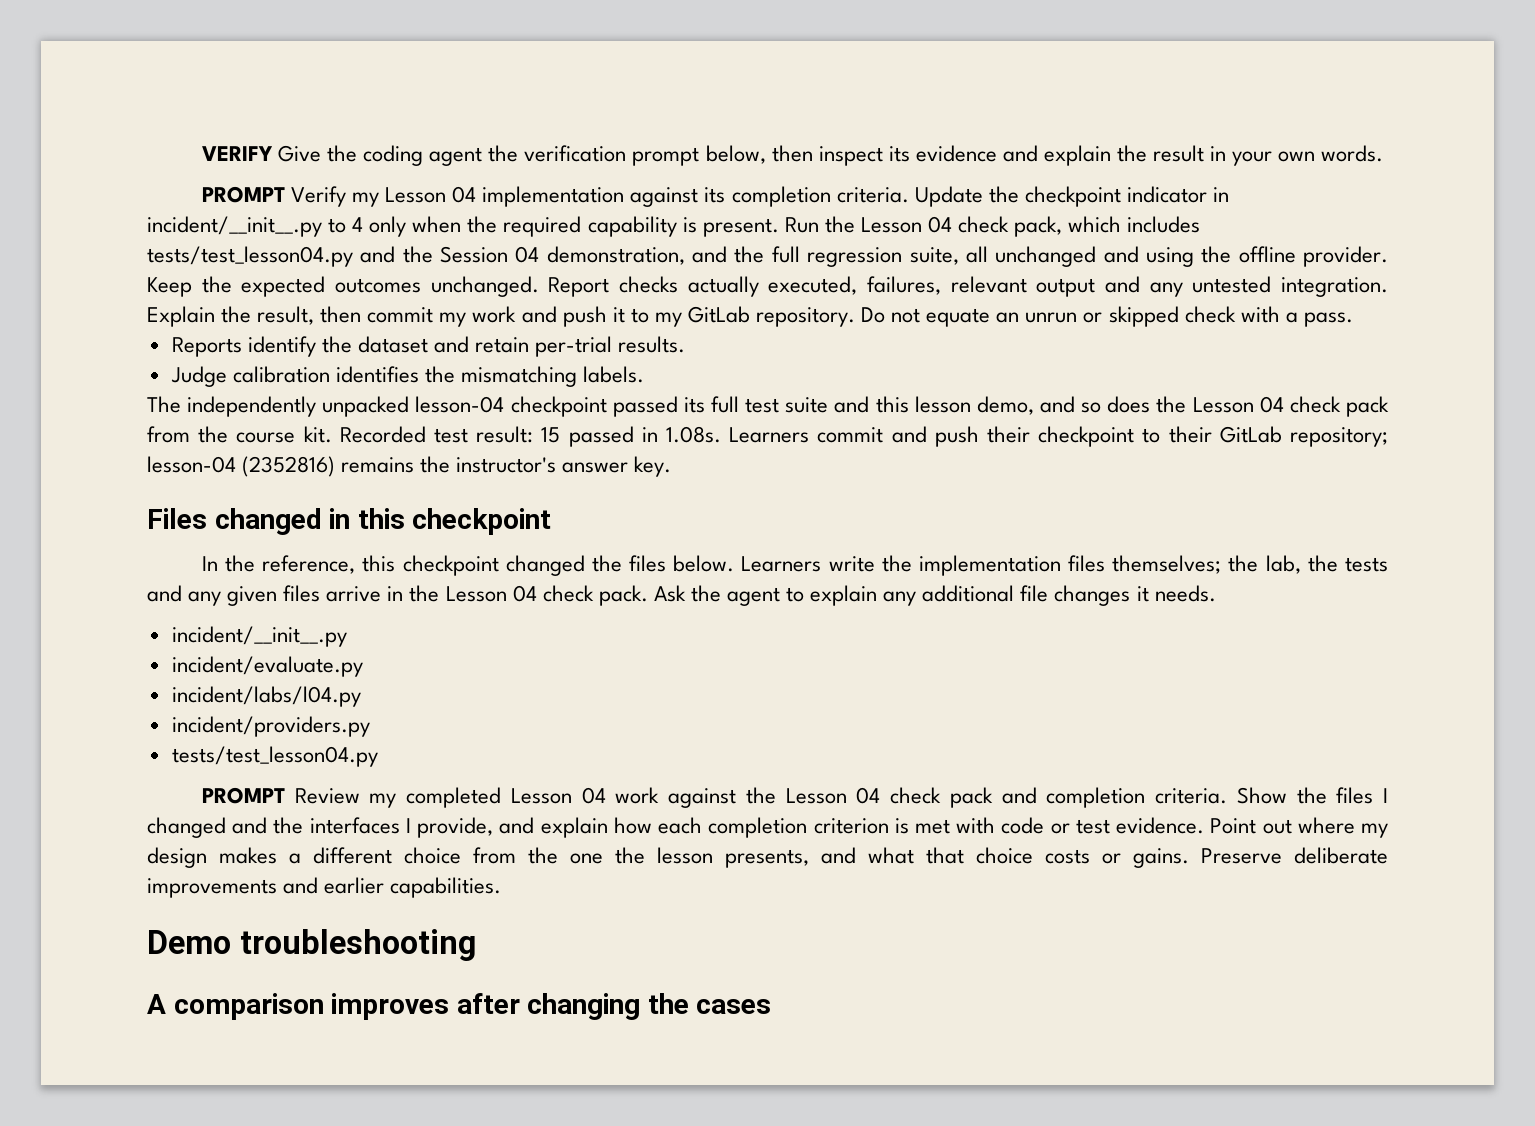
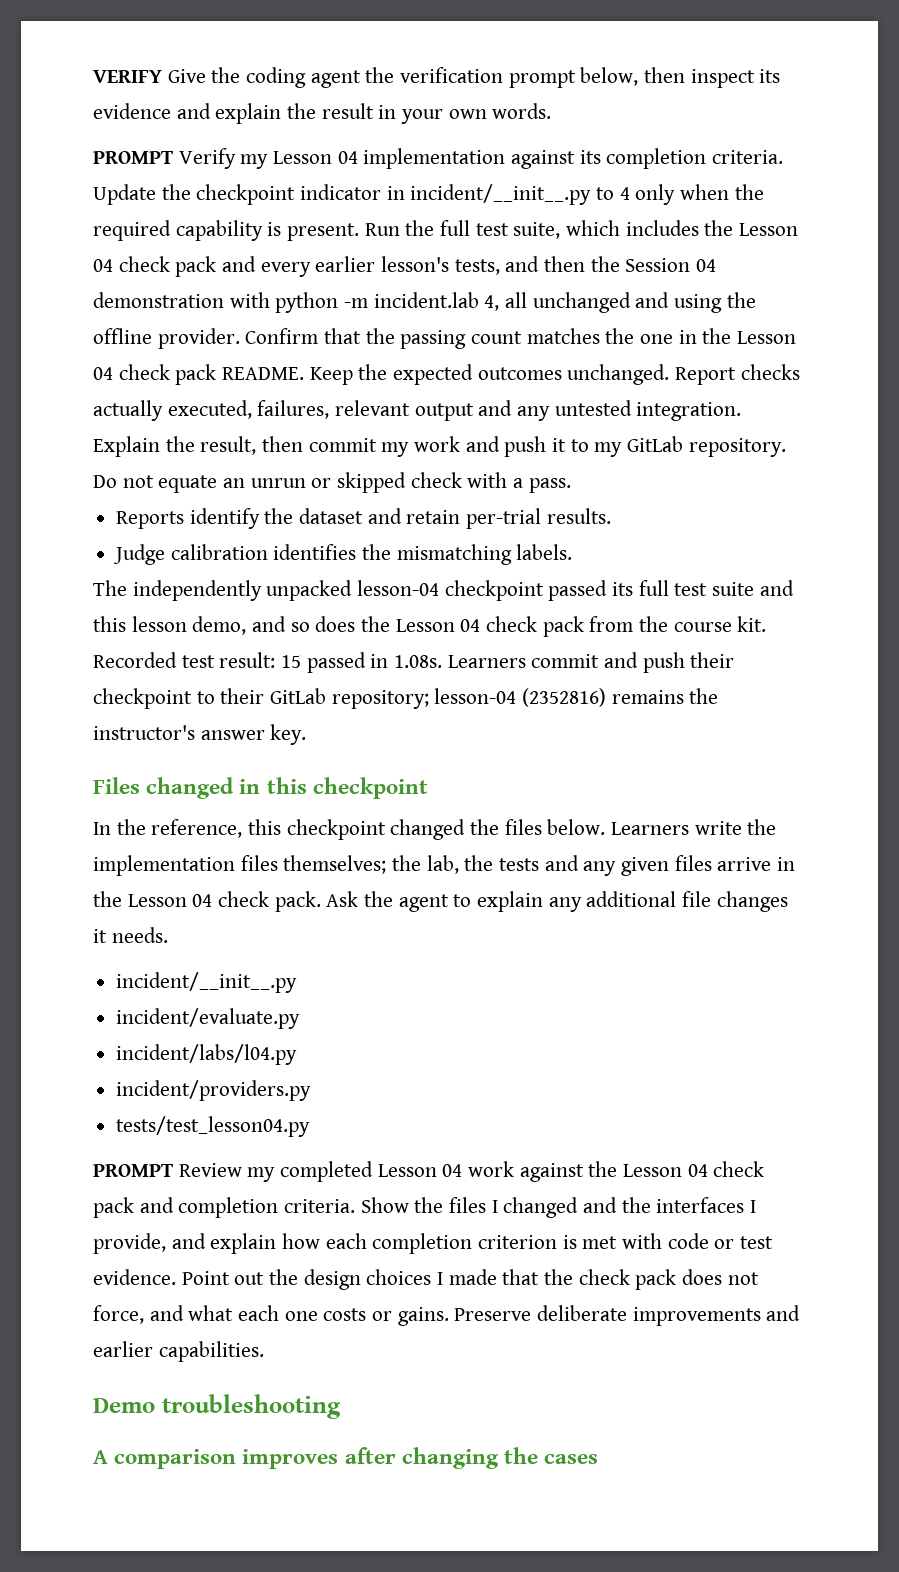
[860,216,1201,237] [147,246,959,267] Lesson 04 check pack, which includes tests/test_lesson04.py and the Session 04 demonstration, and the full regression suite, -> [440,220,799,239] [93,256,717,277] [93,292,500,313] full test suite, which includes the Lesson 04 check pack and every earlier lesson's tests, and then the Session 04 demonstration with python -m incident.lab 4,
(1388, 256) none -> [245,328,797,349] [93,364,305,385] Confirm that the passing count matches the one in the Lesson 04 check pack README.
[1297,817,1389,838] [147,847,1033,868] where my design makes a different choice from the one the lesson presents, and what that choice -> [269,1269,759,1290] [93,1305,318,1324] the design choices I made that the check pack does not force, and what each one

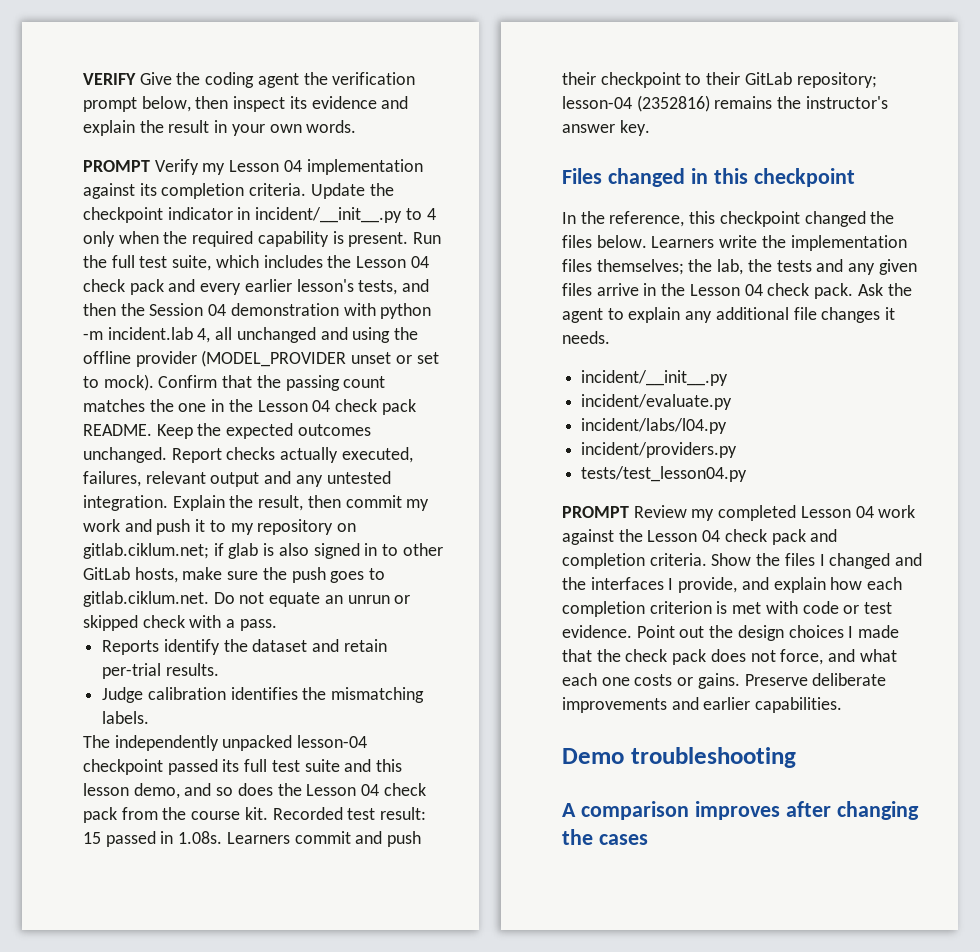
[157,328,240,349] provider. -> [135,350,439,367] [83,374,154,391] provider (MODEL_PROVIDER unset or set to mock).
[627,436,786,457] GitLab repository. -> [257,519,357,535] [83,543,443,559] [83,567,386,583] [83,591,209,607] repository on gitlab.ciklum.net; if glab is also signed in to other GitLab hosts, make sure the push goes to gitlab.ciklum.net.

